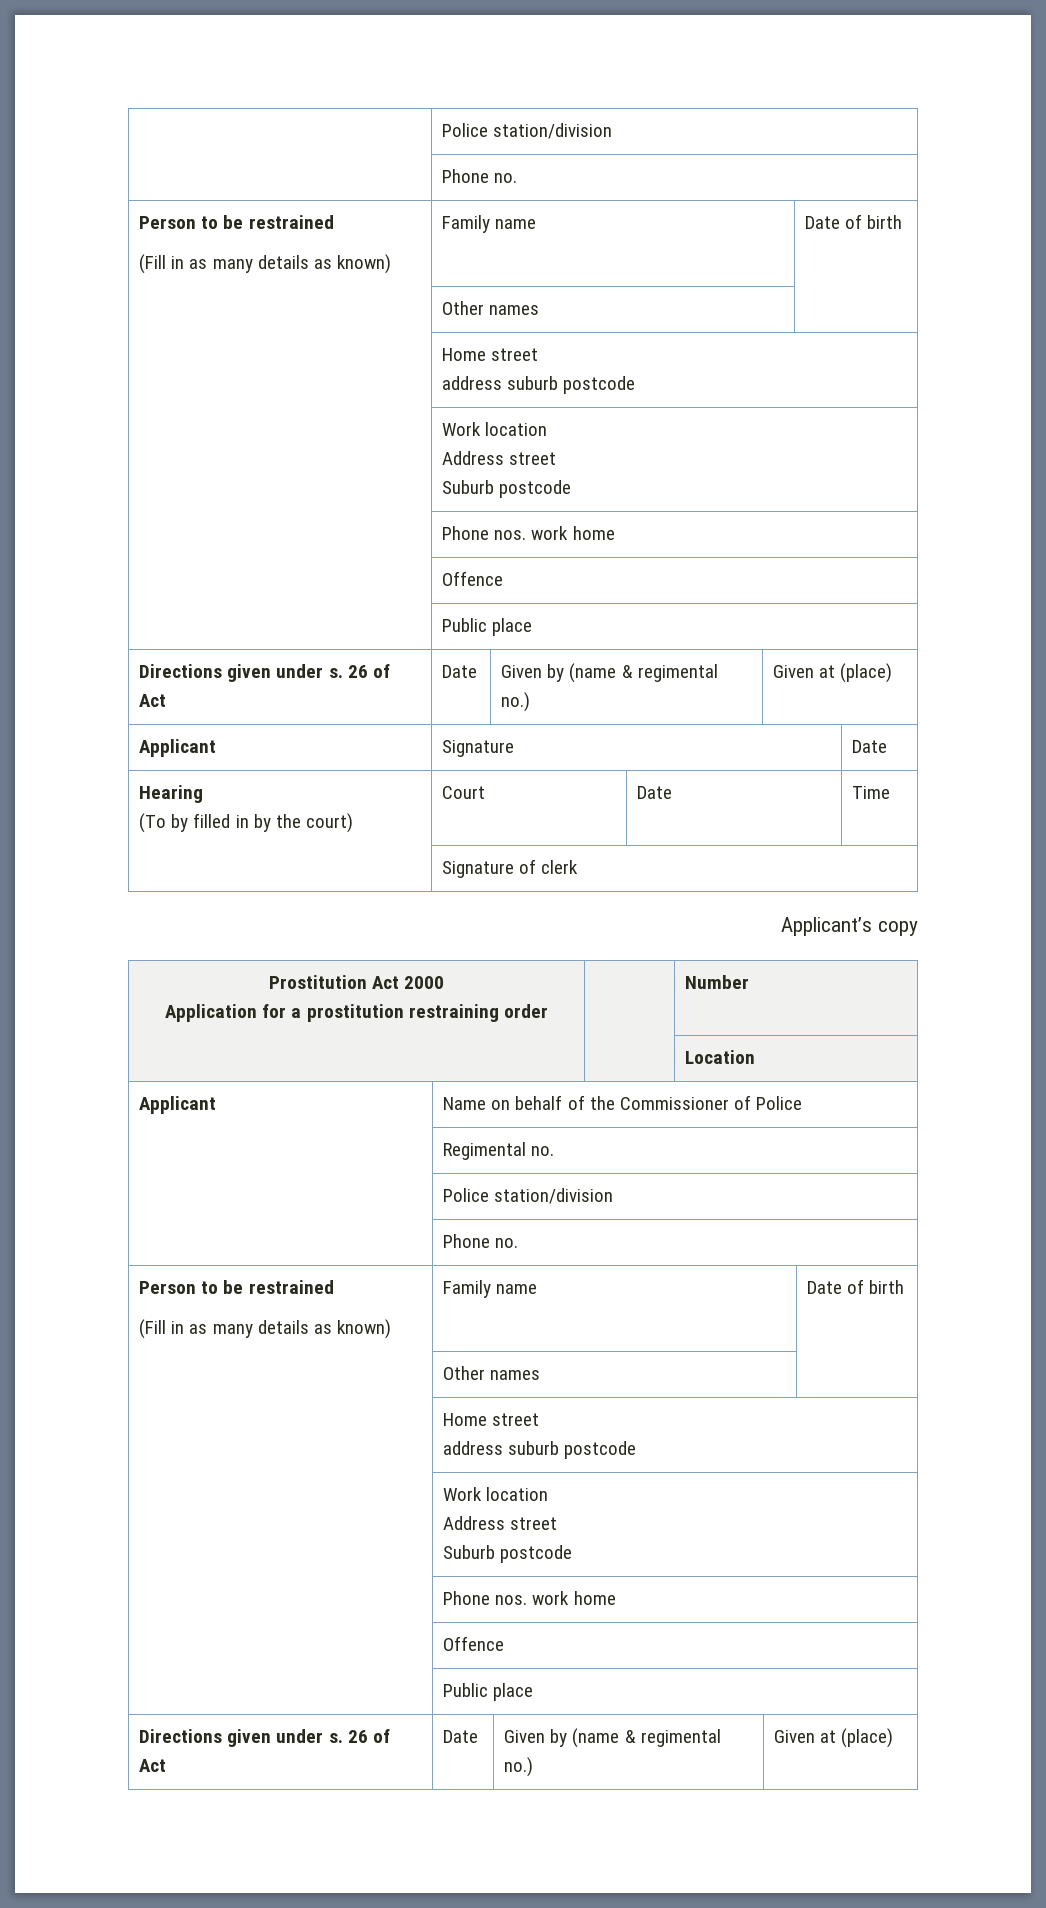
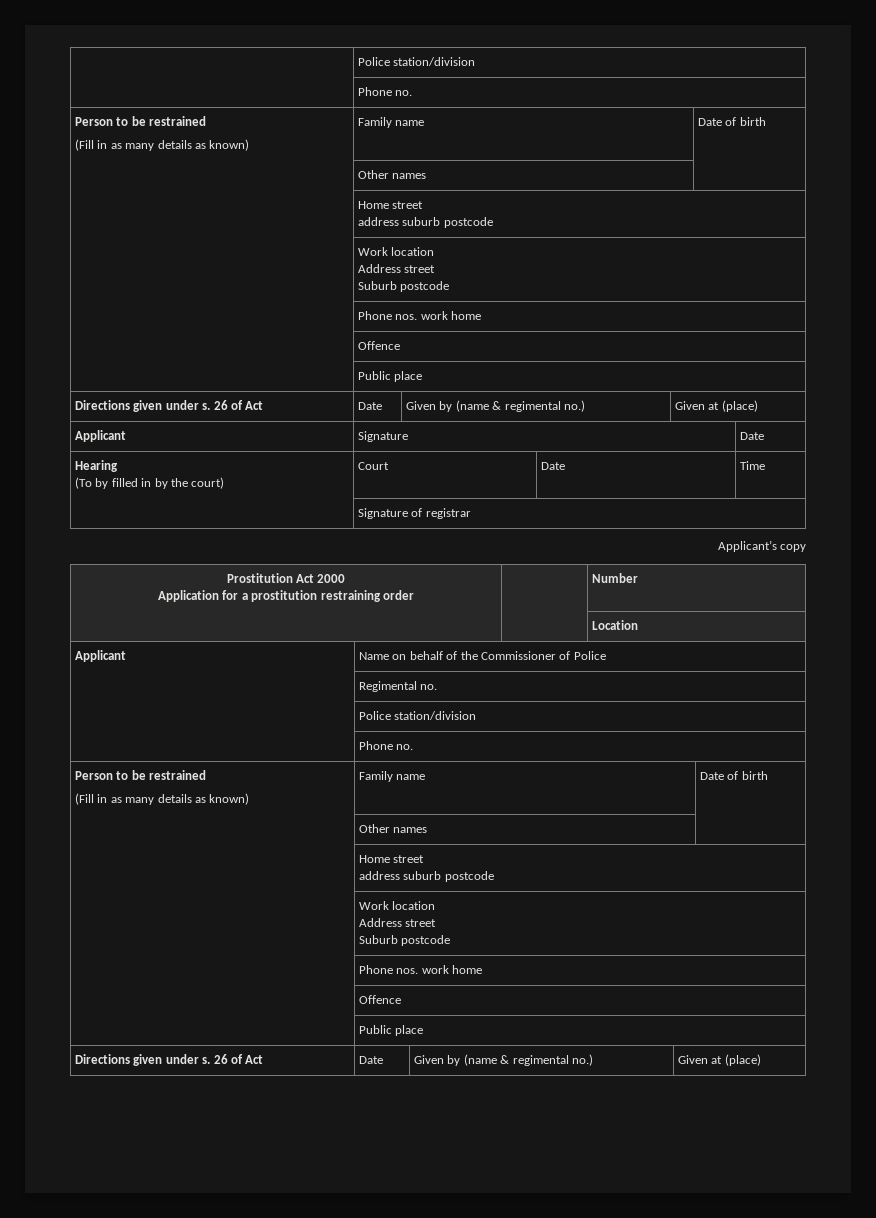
[541,860,579,874] clerk -> [425,508,471,519] registrar

